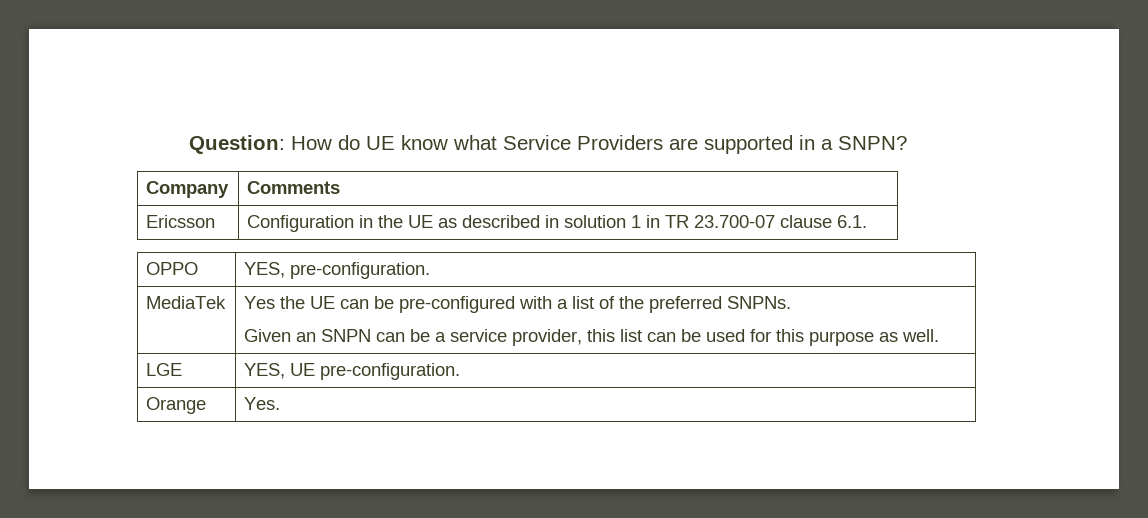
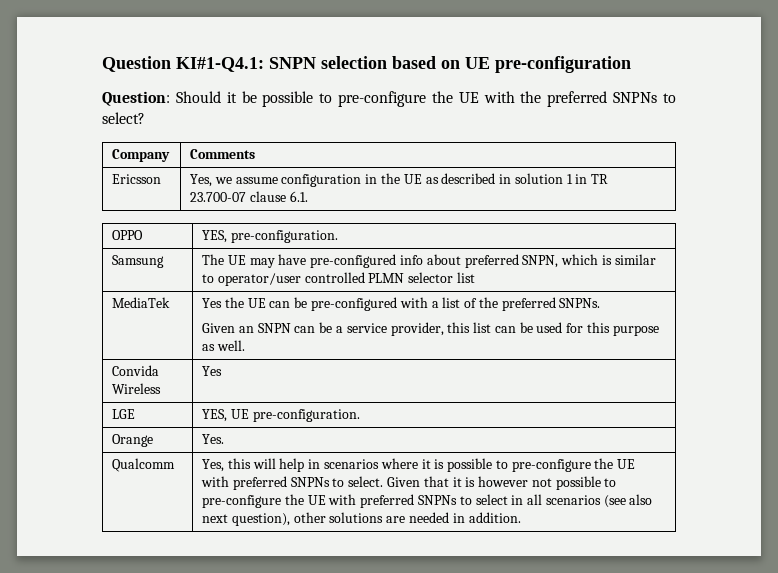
[189,135,908,154] Question: How do UE know what Service Providers are supported in a SNPN? -> [102,56,631,73] [102,91,677,107] [102,112,145,124] Question KI#1-Q4.1: SNPN selection based on UE pre-configuration // Question: Should it be possible to pre-configure the UE with the preferred SNPNs to select?
[247,215,355,232] Configuration -> [190,174,362,187] Yes, we assume configuration
(431, 270) none -> [112,255,165,268] [202,254,656,268] [202,272,475,286] // Samsung | The UE may have pre-configured info about preferred SNPN, which is similar to operator/user controlled PLMN selector list
(940, 335) none -> [112,365,160,376] [112,383,162,394] [202,366,223,376] // Convida Wireless | Yes
(281, 403) none -> [112,458,176,472] [202,458,636,472] [201,476,617,490] [202,494,653,508] [202,512,521,526] // Qualcomm | Yes, this will help in scenarios where it is possible to pre-configure the UE with preferred SNPNs to select. Given that it is however not possible to pre-configure the UE with preferred SNPNs to select in all scenarios (see also next question), other solutions are needed in addition.

